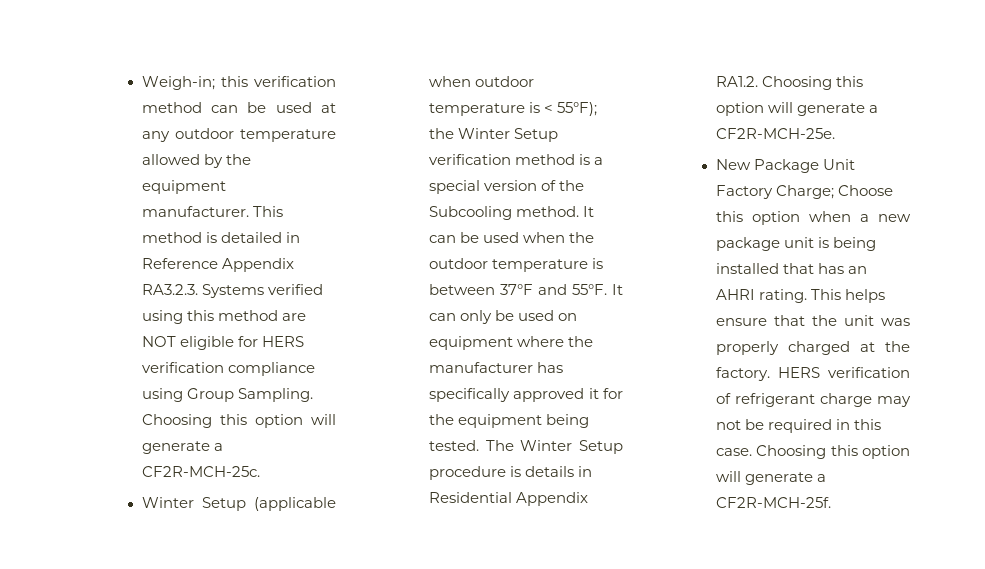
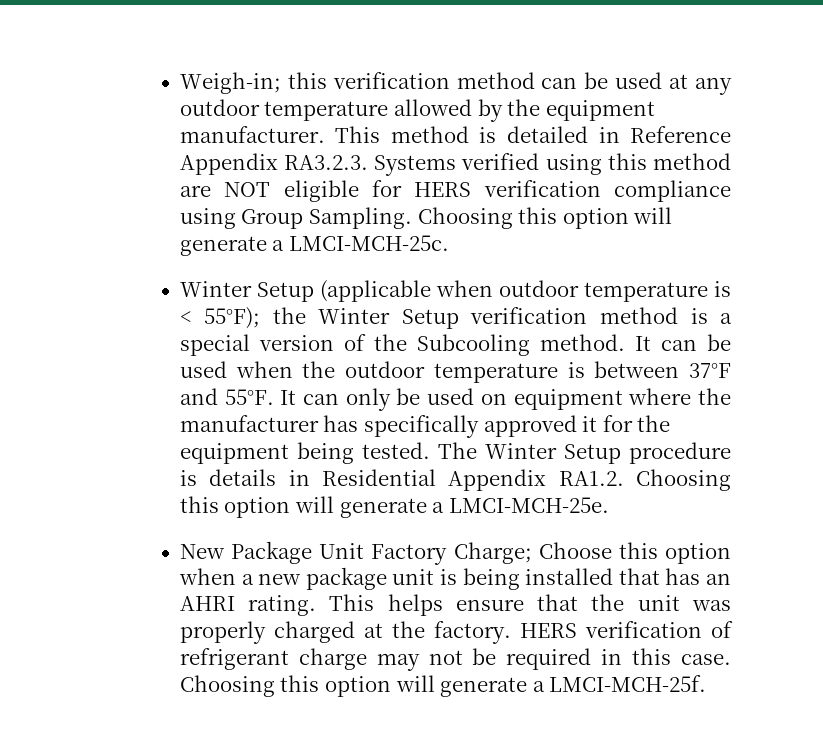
[141,466,260,477] CF2R-MCH-25c. -> [289,235,450,251] LMCI-MCH-25c.
[715,128,835,139] CF2R-MCH-25e. -> [448,497,609,513] LMCI-MCH-25e.
[715,497,831,508] CF2R-MCH-25f. -> [549,675,707,692] LMCI-MCH-25f.

